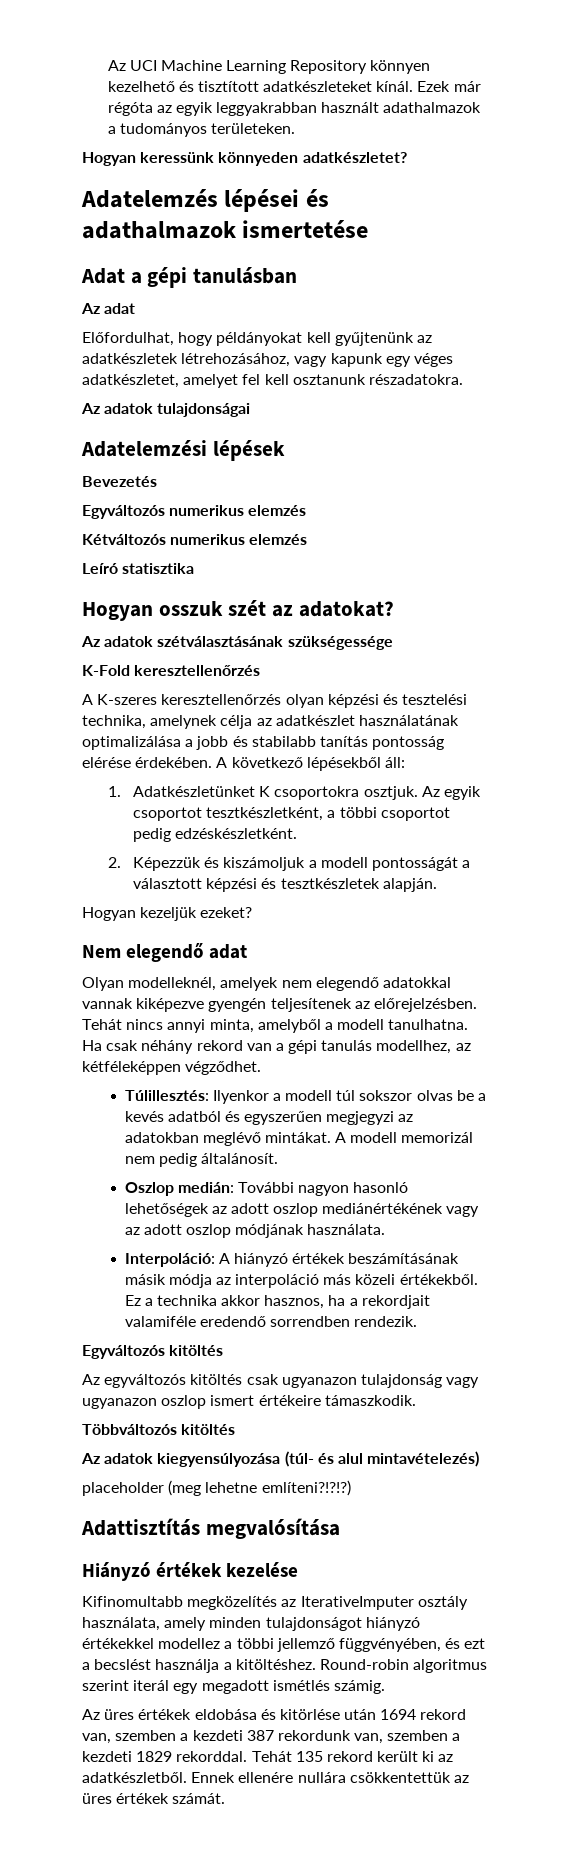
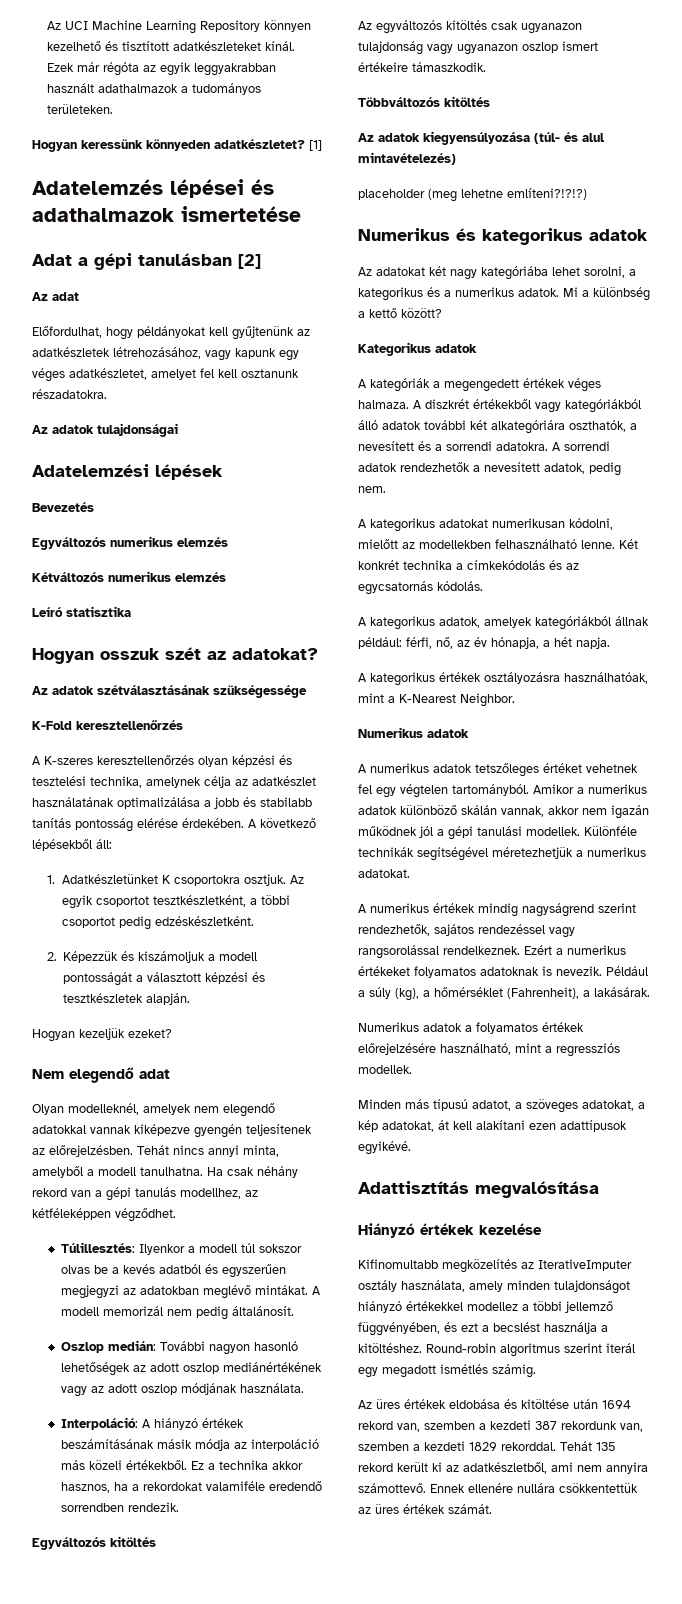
(407, 157) none -> [309,140,322,151] [1]
(298, 275) none -> [238,254,261,269] [2]
[361,1295,430,1309] rekordjait -> [143,1482,203,1491] rekordokat
(351, 1488) none -> [358,228,648,245] [358,266,636,280] [358,287,650,301] [358,308,442,318] [358,342,477,356] [358,378,601,392] [358,399,641,413] [358,420,637,434] [358,441,610,451] [358,462,621,476] [358,486,386,493] [358,518,613,532] [358,539,638,549] [358,560,579,570] [358,581,483,595] [358,616,649,630] [358,637,610,649] [358,672,648,686] [358,693,515,707] [358,727,469,738] [358,763,638,777] [358,784,647,798] [358,805,649,819] [358,826,637,840] [358,847,646,861] [358,869,410,878] [358,903,636,917] [358,924,575,938] [358,945,626,959] [358,966,648,978] [358,987,650,1001] [358,1022,584,1034] [358,1043,620,1057] [358,1065,412,1074] [358,1099,645,1113] [358,1120,627,1132] [358,1141,411,1155] // Numerikus és kategorikus adatok // Az adatokat két nagy kategóriába lehet sorolni, a kategorikus és a numerikus adatok. Mi a különbség a kettő között? // Kategorikus adatok // A kategóriák a megengedett értékek véges halmaza. A diszkrét értékekből vagy kategóriákból álló adatok további két alkategóriára oszthatók, a nevesített és a sorrendi adatokra. A sorrendi adatok rendezhetők a nevesített adatok, pedig nem. // A kategorikus adatokat numerikusan kódolni, mielőtt az modellekben felhasználható lenne. Két konkrét technika a címkekódolás és az egycsatornás kódolás. // A kategorikus adatok, amelyek kategóriákból állnak például: férfi, nő, az év hónapja, a hét napja. // A kategorikus értékek osztályozásra használhatóak, mint a K-Nearest Neighbor. // Numerikus adatok // A numerikus adatok tetszőleges értéket vehetnek fel egy végtelen tartományból. Amikor a numerikus adatok különböző skálán vannak, akkor nem igazán működnek jól a gépi tanulási modellek. Különféle technikák segítségével méretezhetjük a numerikus adatokat. // A numerikus értékek mindig nagyságrend szerint rendezhetők, sajátos rendezéssel vagy rangsorolással rendelkeznek. Ezért a numerikus értékeket folyamatos adatoknak is nevezik. Például a súly (kg), a hőmérséklet (Fahrenheit), a lakásárak. // Numerikus adatok a folyamatos értékek előrejelzésére használható, mint a regressziós modellek. // Minden más típusú adatot, a szöveges adatokat, a kép adatokat, át kell alakítani ezen adattípusok egyikévé.
[279,1709,340,1720] kitörlése -> [521,1399,569,1409] kitöltése
[82,1772,187,1783] adatkészletből. -> [463,1462,648,1474] [358,1483,426,1493] adatkészletből, ami nem annyira számottevő.

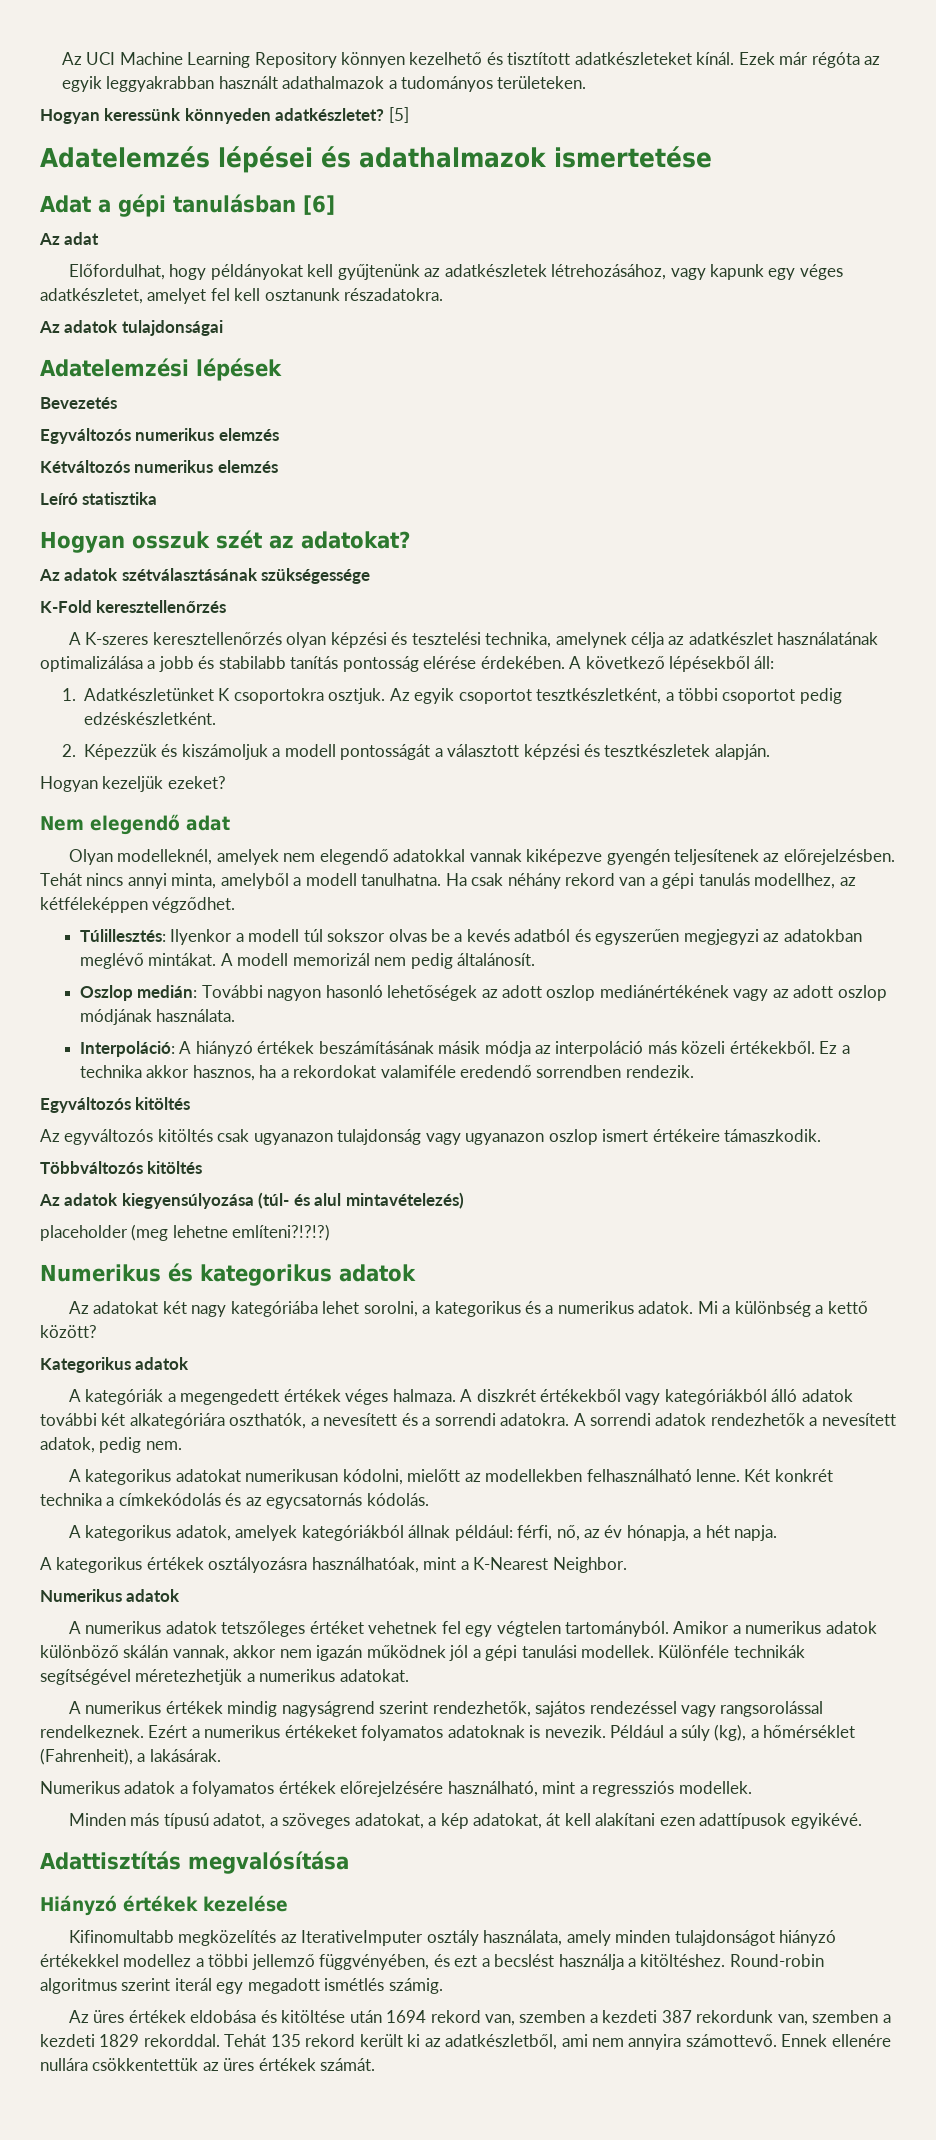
[309,140,322,151] [1] -> [388,107,409,123] [5]
[238,254,261,269] [2] -> [303,195,335,215] [6]

